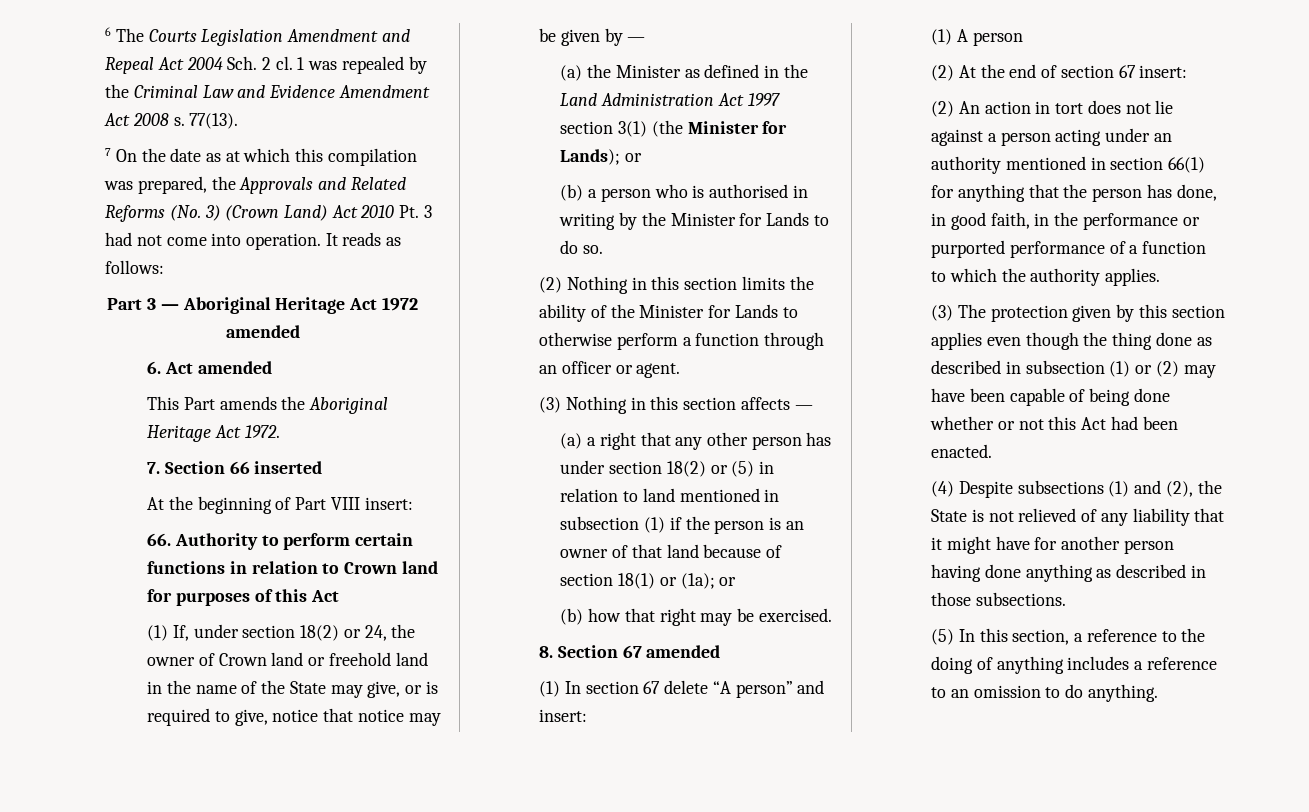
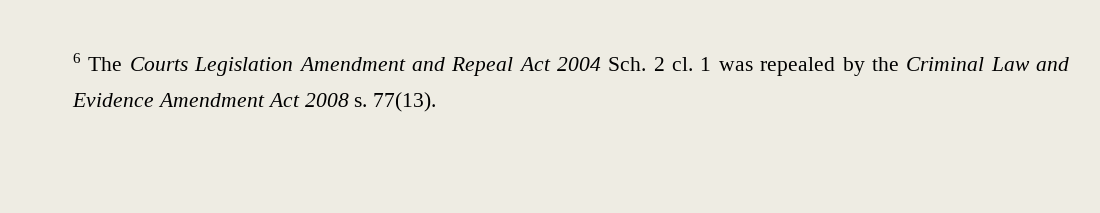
[105,148,417,166] [104,176,406,194] [105,205,432,222] [105,232,402,250] [105,260,165,274] [107,297,418,314] [225,325,300,338] [147,361,272,374] [147,396,389,414] [147,425,280,442] [147,461,323,474] [147,496,413,514] [147,533,414,550] [147,561,438,574] [147,589,340,606] [147,624,416,641] [147,652,428,666] [147,680,438,698] [147,708,441,726] [539,28,646,46] [560,64,808,81] [560,93,780,106] [560,120,788,137] [560,149,643,165] [560,184,808,202] [559,212,829,230] [560,240,604,254] [539,276,814,294] [539,304,798,322] [539,332,825,350] [539,361,681,378] [539,396,813,414] [560,432,832,450] [560,460,774,477] [560,488,780,502] [560,516,804,534] [560,544,782,558] [560,573,737,589] [560,608,832,626] [539,645,721,658] [539,680,825,698] [539,709,588,722] [931,29,1023,46] [931,64,1188,81] [931,100,1174,117] [931,128,1172,146] [931,156,1206,174] [931,184,1217,202] [931,212,1200,230] [931,240,1207,258] [931,268,1161,286] [931,304,1225,322] [931,332,1212,350] [931,360,1216,378] [931,388,1170,406] [930,416,1178,430] [931,444,993,458] [931,480,1222,498] [931,508,1225,526] [931,536,1174,554] [931,564,1206,582] [931,592,1066,606] [931,628,1206,645] [931,656,1217,674] [931,684,1158,702] // 7 On the date as at which this compilation was prepared, the Approvals and Related Reforms (No. 3) (Crown Land) Act 2010 Pt. 3 had not come into operation. It reads as follows: // Part 3 — Aboriginal Heritage Act 1972 amended // 6. Act amended // This Part amends the Aboriginal Heritage Act 1972. // 7. Section 66 inserted // At the beginning of Part VIII insert: // 66. Authority to perform certain functions in relation to Crown land for purposes of this Act // (1) If, under section 18(2) or 24, the owner of Crown land or freehold land in the name of the State may give, or is required to give, notice that notice may be given by — // (a) the Minister as defined in the Land Administration Act 1997 section 3(1) (the Minister for Lands); or // (b) a person who is authorised in writing by the Minister for Lands to do so. // (2) Nothing in this section limits the ability of the Minister for Lands to otherwise perform a function through an officer or agent. // (3) Nothing in this section affects — // (a) a right that any other person has under section 18(2) or (5) in relation to land mentioned in subsection (1) if the person is an owner of that land because of section 18(1) or (1a); or // (b) how that right may be exercised. // 8. Section 67 amended // (1) In section 67 delete “A person” and insert: // (1) A person // (2) At the end of section 67 insert: // (2) An action in tort does not lie against a person acting under an authority mentioned in section 66(1) for anything that the person has done, in good faith, in the performance or purported performance of a function to which the authority applies. // (3) The protection given by this section applies even though the thing done as described in subsection (1) or (2) may have been capable of being done whether or not this Act had been enacted. // (4) Despite subsections (1) and (2), the State is not relieved of any liability that it might have for another person having done anything as described in those subsections. // (5) In this section, a reference to the doing of anything includes a reference to an omission to do anything. -> (437, 102) none

